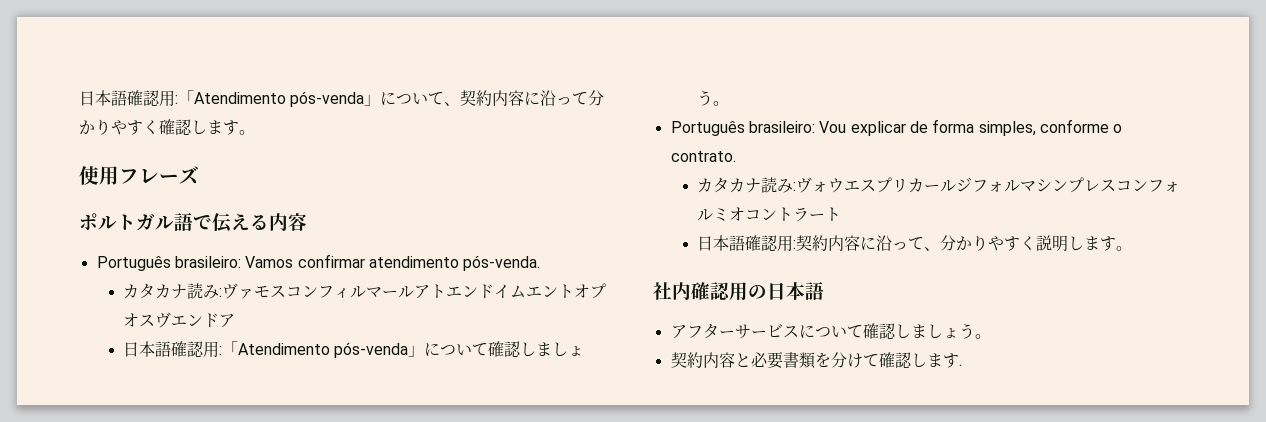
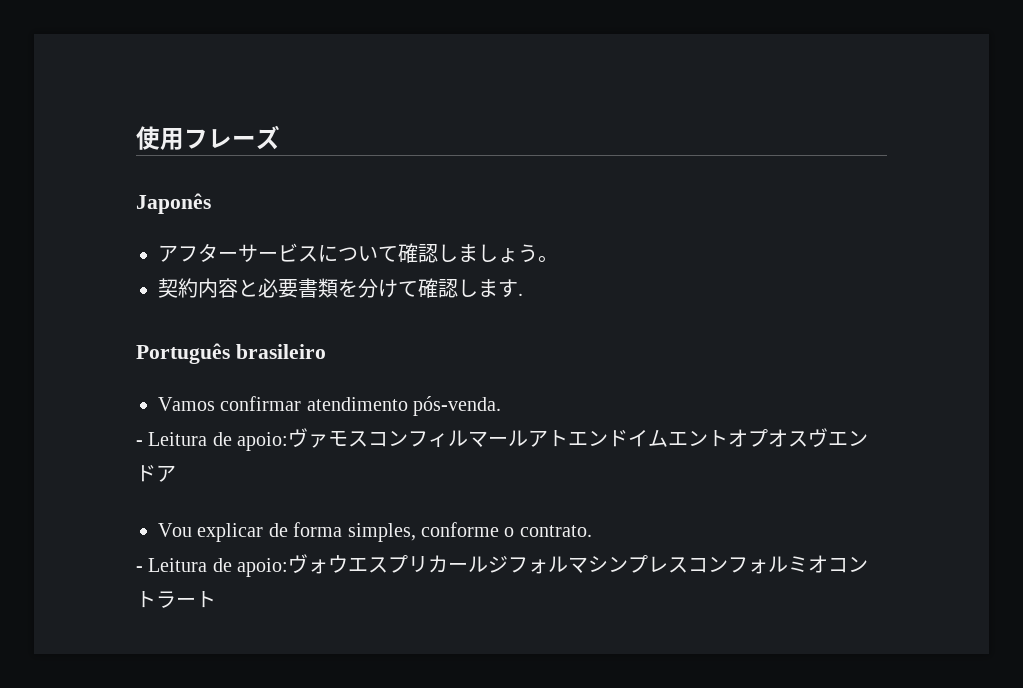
[79,90,605,107] [79,119,255,135] [79,166,199,185] [79,213,307,233] [96,254,541,271] [123,283,607,299] [123,312,236,328] [123,341,585,358] [697,90,730,106] [670,119,1123,136] [670,151,736,162] [697,177,1181,193] [697,207,842,222] [697,235,1133,252] [653,282,824,301] 日本語確認用:「Atendimento pós-venda」について、契約内容に沿って分かりやすく確認します。 // 使用フレーズ // ポルトガル語で伝える内容 // Português brasileiro: Vamos confirmar atendimento pós-venda. // カタカナ読み:ヴァモスコンフィルマールアトエンドイムエントオプオスヴエンドア // 日本語確認用:「Atendimento pós-venda」について確認しましょう。 // Português brasileiro: Vou explicar de forma simples, conforme o contrato. // カタカナ読み:ヴォウエスプリカールジフォルマシンプレスコンフォルミオコントラート // 日本語確認用:契約内容に沿って、分かりやすく説明します。 // 社内確認用の日本語 -> [136,125,280,150] [136,193,211,214] 使用フレーズ // Japonês
(962, 365) none -> [136,343,326,364] [158,396,502,416] [136,428,869,451] [136,465,176,482] [158,522,592,542] [136,554,869,577] [136,591,216,608] // Português brasileiro // Vamos confirmar atendimento pós-venda. // - Leitura de apoio:ヴァモスコンフィルマールアトエンドイムエントオプオスヴエンドア // Vou explicar de forma simples, conforme o contrato. // - Leitura de apoio:ヴォウエスプリカールジフォルマシンプレスコンフォルミオコントラート

